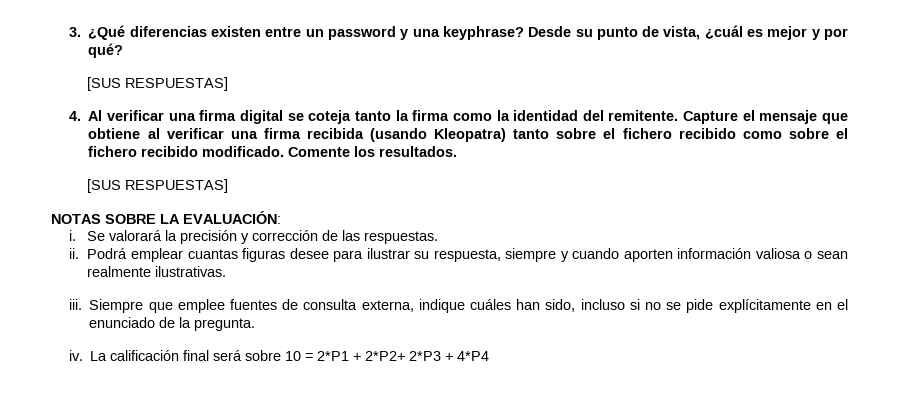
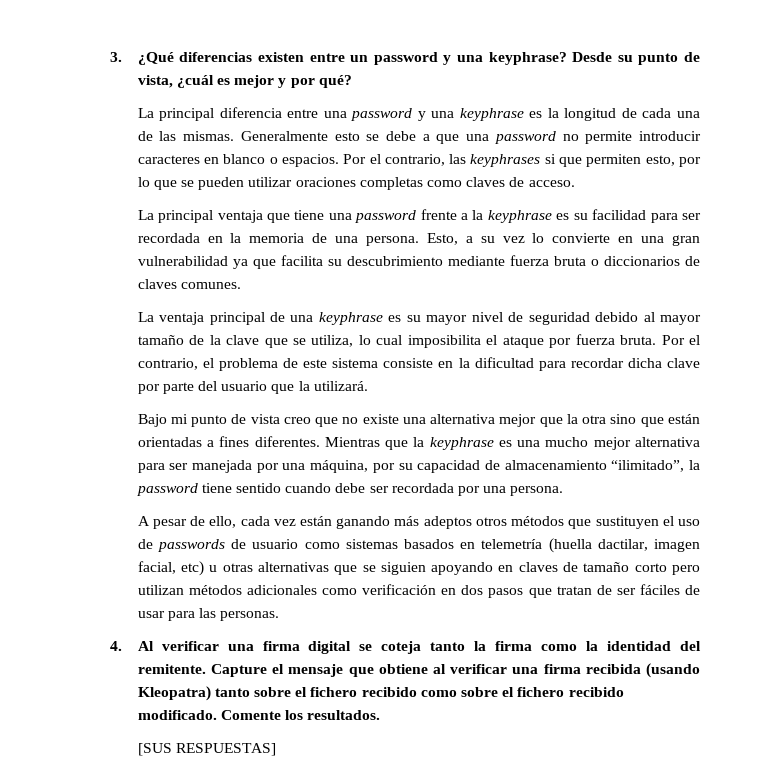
[87,77,229,91] [SUS RESPUESTAS] -> [137,107,700,121] [137,131,702,144] [137,154,701,167] [137,177,575,190] [137,209,701,223] [137,233,701,246] [137,255,701,269] [137,279,241,289] [137,312,702,325] [137,334,701,348] [137,357,700,371] [137,381,368,394] [137,414,700,427] [137,436,700,450] [137,460,700,473] [136,483,564,496] [137,516,701,529] [137,538,700,553] [137,561,700,576] [137,584,700,598] [137,608,280,621] La principal diferencia entre una password y una keyphrase es la longitud de cada una de las mismas. Generalmente esto se debe a que una password no permite introducir caracteres en blanco o espacios. Por el contrario, las keyphrases si que permiten esto, por lo que se pueden utilizar oraciones completas como claves de acceso. // La principal ventaja que tiene una password frente a la keyphrase es su facilidad para ser recordada en la memoria de una persona. Esto, a su vez lo convierte en una gran vulnerabilidad ya que facilita su descubrimiento mediante fuerza bruta o diccionarios de claves comunes. // La ventaja principal de una keyphrase es su mayor nivel de seguridad debido al mayor tamaño de la clave que se utiliza, lo cual imposibilita el ataque por fuerza bruta. Por el contrario, el problema de este sistema consiste en la dificultad para recordar dicha clave por parte del usuario que la utilizará. // Bajo mi punto de vista creo que no existe una alternativa mejor que la otra sino que están orientadas a fines diferentes. Mientras que la keyphrase es una mucho mejor alternativa para ser manejada por una máquina, por su capacidad de almacenamiento “ilimitado”, la password tiene sentido cuando debe ser recordada por una persona. // A pesar de ello, cada vez están ganando más adeptos otros métodos que sustituyen el uso de passwords de usuario como sistemas basados en telemetría (huella dactilar, imagen facial, etc) u otras alternativas que se siguien apoyando en claves de tamaño corto pero utilizan métodos adicionales como verificación en dos pasos que tratan de ser fáciles de usar para las personas.
[51,211,281,224] [69,230,439,244] [69,248,848,262] [87,266,227,277] [69,299,849,313] [89,317,256,331] [69,350,490,361] // NOTAS SOBRE LA EVALUACIÓN: // i. Se valorará la precisión y corrección de las respuestas. // ii. Podrá emplear cuantas figuras desee para ilustrar su respuesta, siempre y cuando aporten información valiosa o sean realmente ilustrativas. // iii. Siempre que emplee fuentes de consulta externa, indique cuáles han sido, incluso si no se pide explícitamente en el enunciado de la pregunta. // iv. La calificación final será sobre 10 = 2*P1 + 2*P2+ 2*P3 + 4*P4 -> (276, 749) none

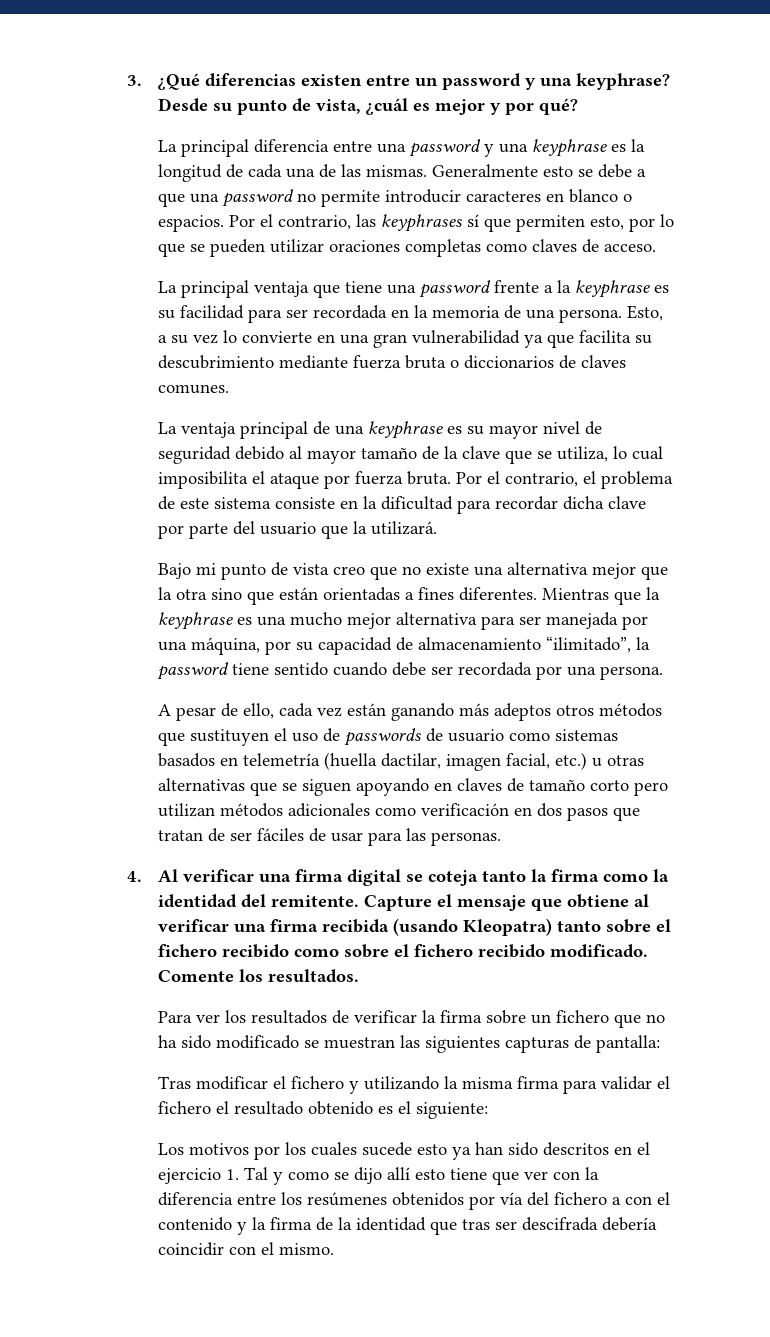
[544,154,556,164] si -> [467,214,480,227] sí
[180,561,204,576] etc) -> [555,752,588,770] etc.)
[380,562,426,575] siguien -> [302,779,352,796] siguen
[137,743,276,756] [SUS RESPUESTAS] -> [158,1010,666,1028] [158,1035,661,1053] [158,1076,671,1094] [158,1101,489,1119] [158,1142,651,1160] [158,1167,600,1185] [158,1192,671,1210] [158,1217,658,1235] [158,1242,335,1256] Para ver los resultados de verificar la firma sobre un fichero que no ha sido modificado se muestran las siguientes capturas de pantalla: // Tras modificar el fichero y utilizando la misma firma para validar el fichero el resultado obtenido es el siguiente: // Los motivos por los cuales sucede esto ya han sido descritos en el ejercicio 1. Tal y como se dijo allí esto tiene que ver con la diferencia entre los resúmenes obtenidos por vía del fichero a con el contenido y la firma de la identidad que tras ser descifrada debería coincidir con el mismo.

